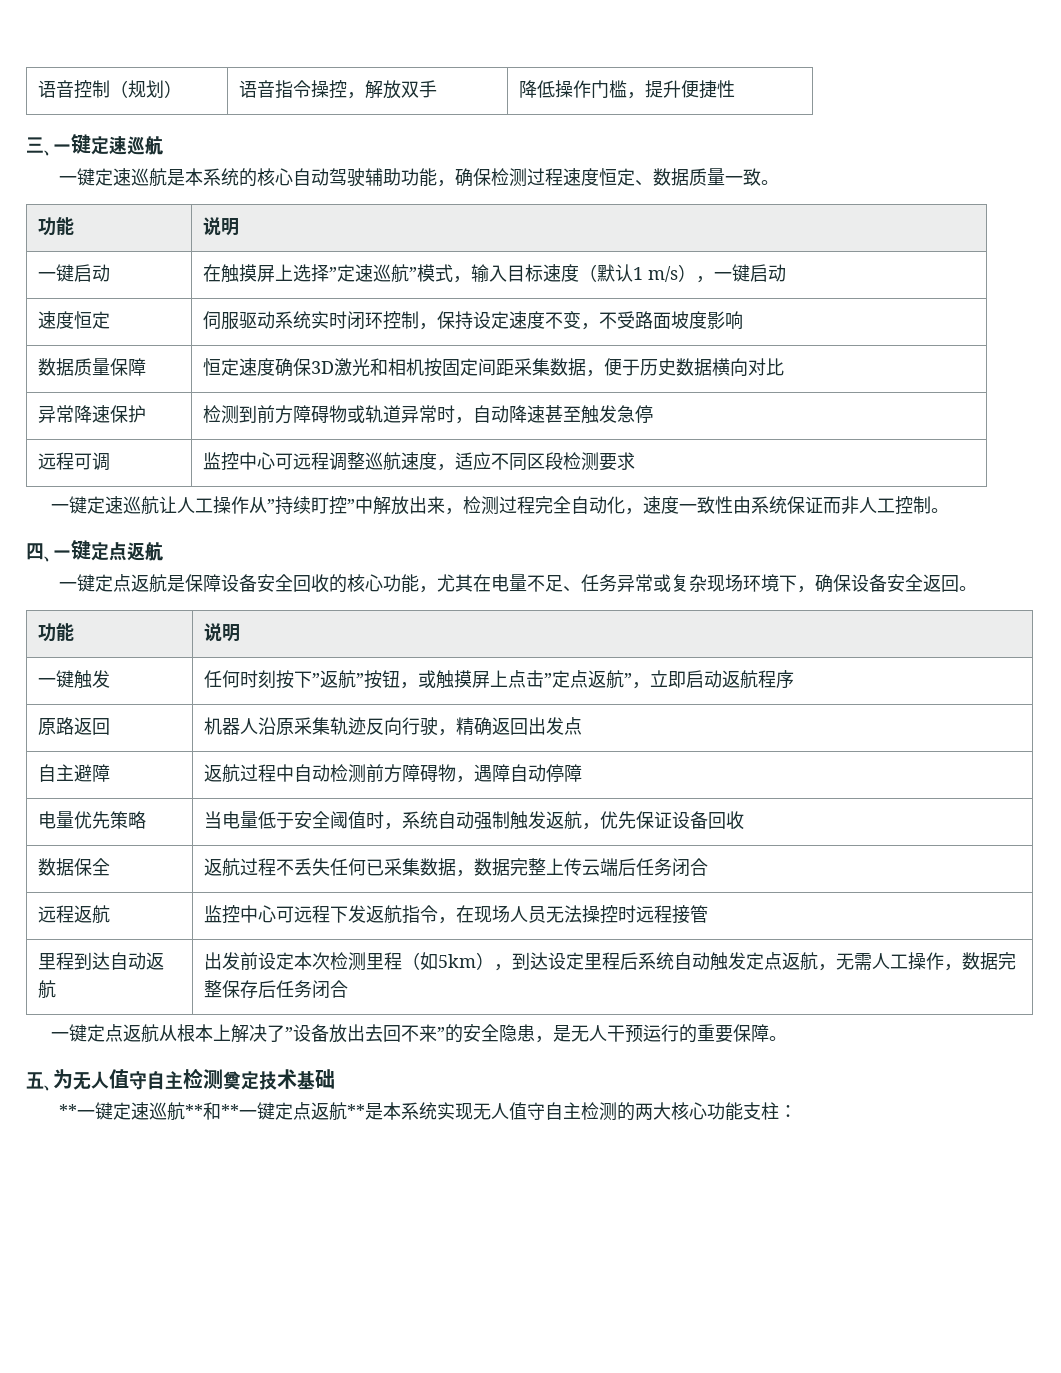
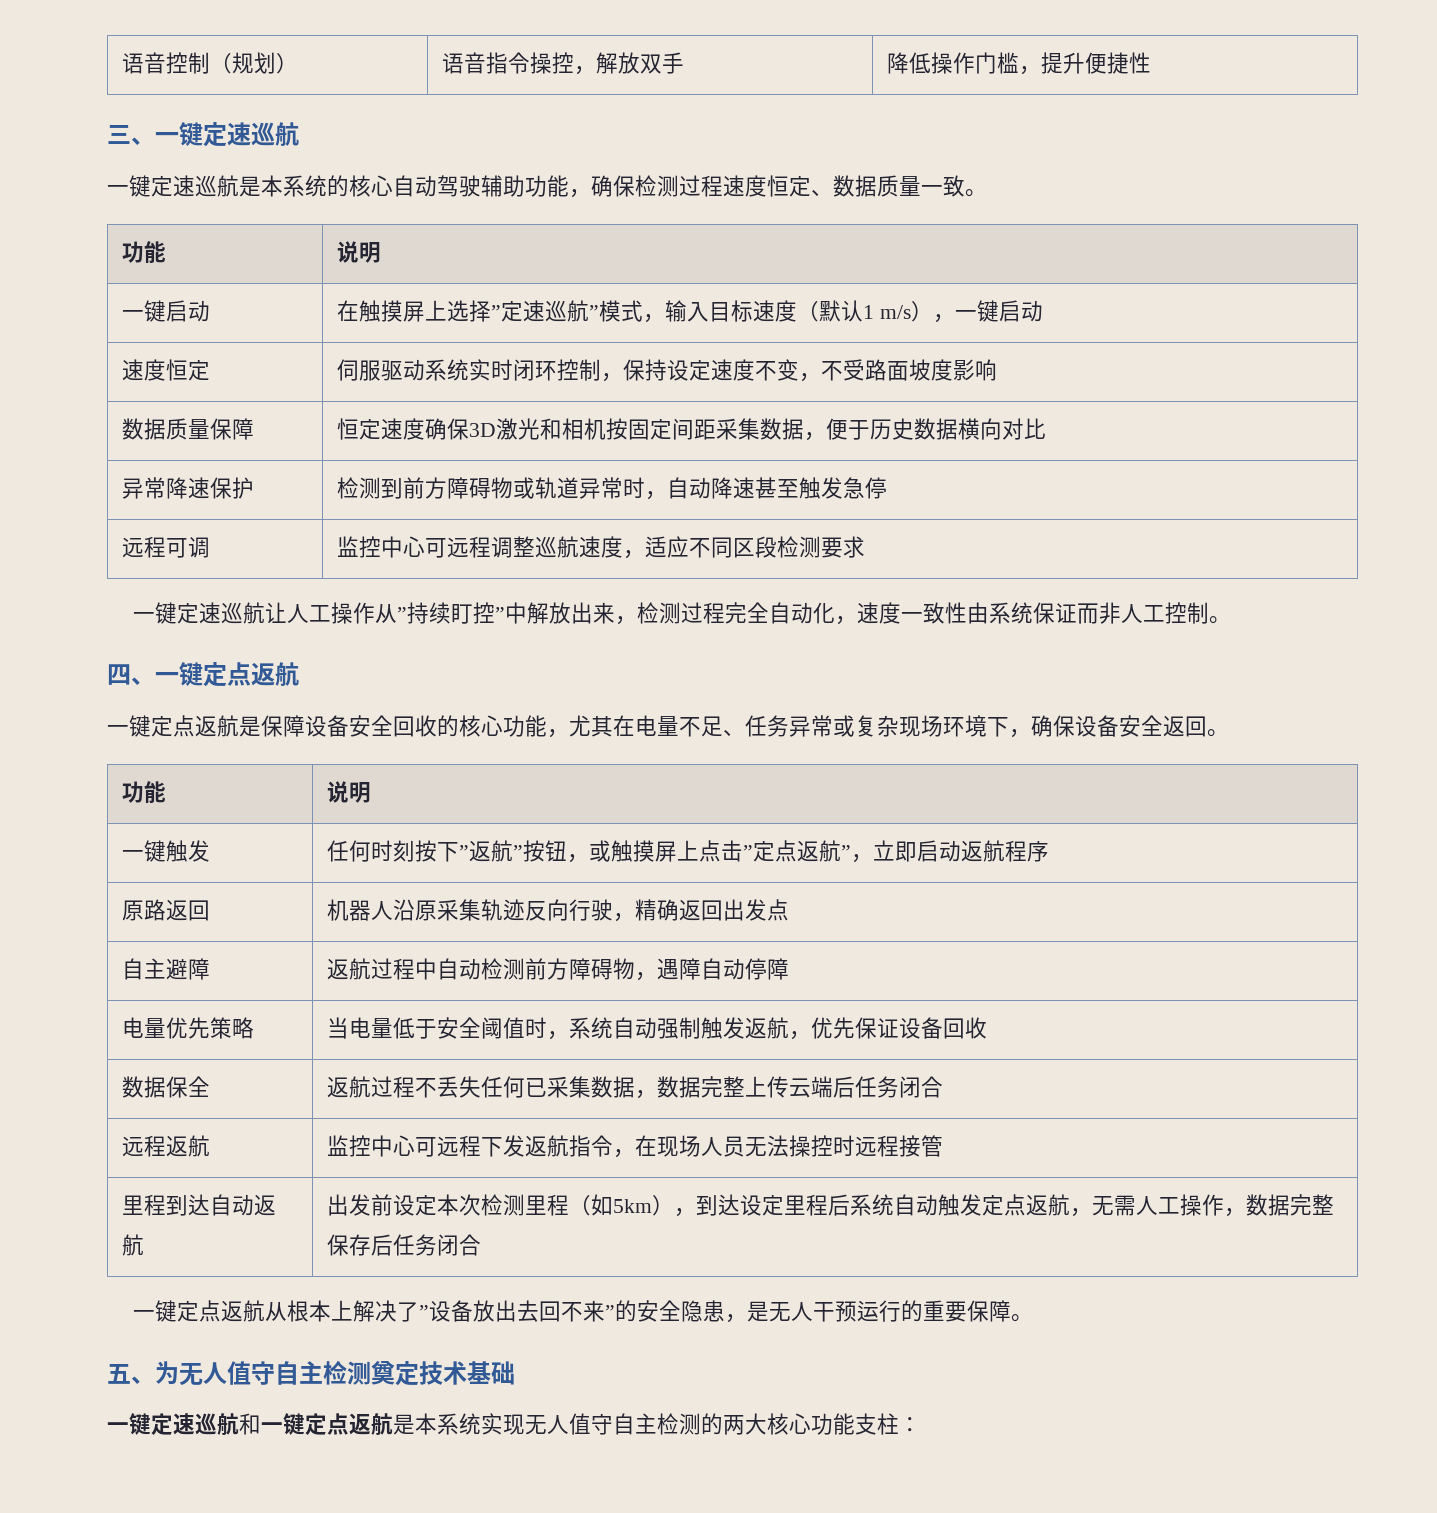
[58,1102,365,1120] **一键定速巡航**和**一键定点返航** -> [107,1413,393,1435] 一键定速巡航和一键定点返航

